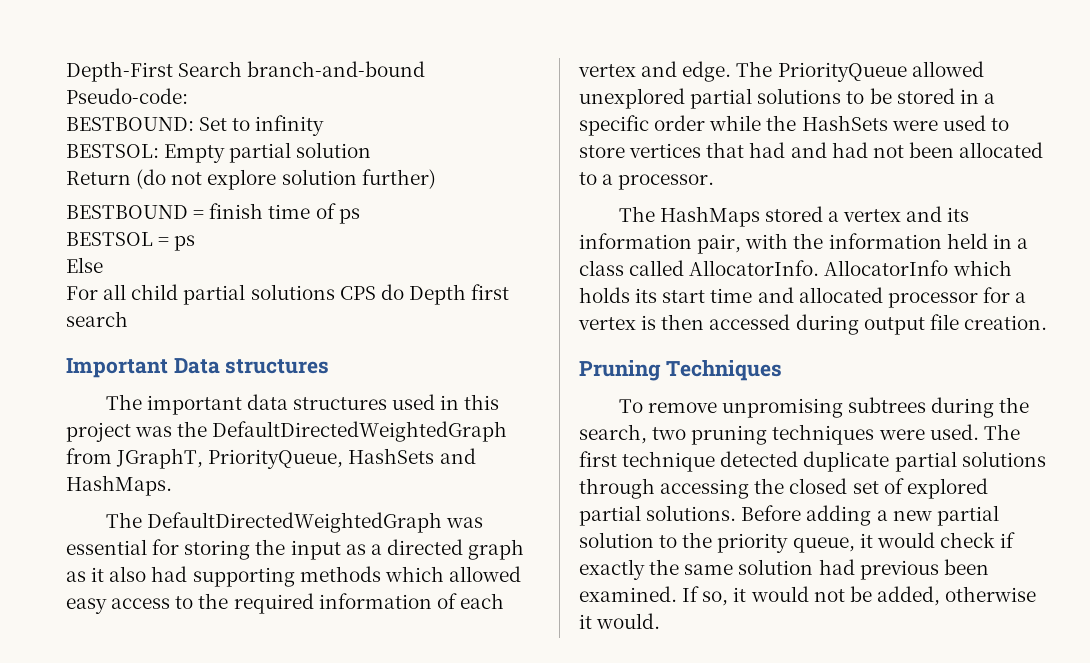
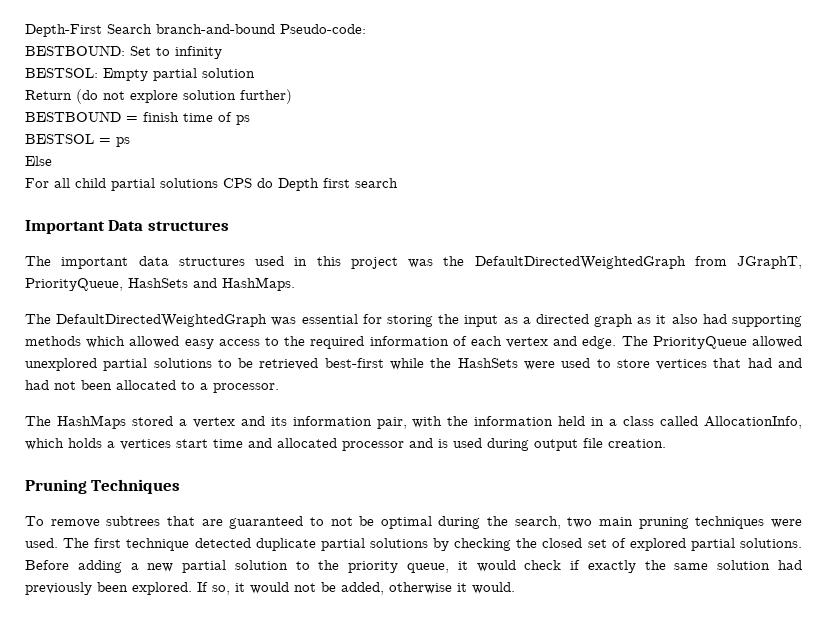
[896,88,995,104] [579,115,706,136] stored in a specific order -> [259,358,384,370] retrieved best-first
[689,260,1012,276] [579,287,658,303] AllocatorInfo. AllocatorInfo which holds its -> [704,416,803,429] [25,438,171,450] AllocationInfo, which holds a vertices
[982,287,1027,303] [578,314,791,330] for a vertex is then accessed -> [409,438,482,448] and is used
[721,397,927,418] unpromising subtrees -> [106,516,432,529] subtrees that are guaranteed to not be optimal
(687, 433) none -> [599,517,634,526] main
[579,478,750,499] through accessing -> [433,538,512,551] by checking
[859,559,989,580] [579,586,677,602] previous been examined. -> [25,582,192,595] previously been explored.

